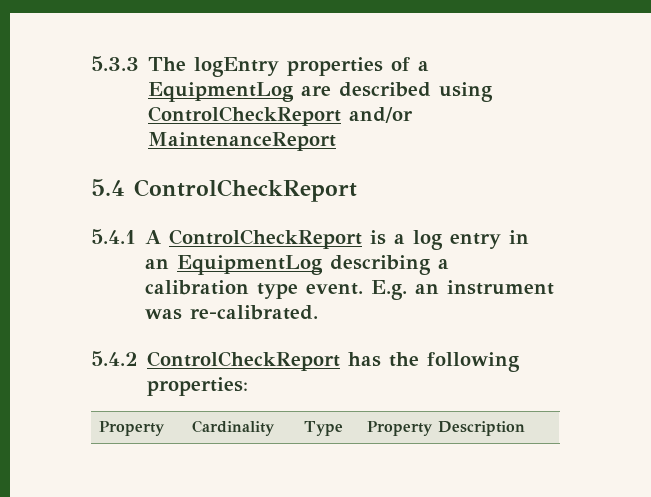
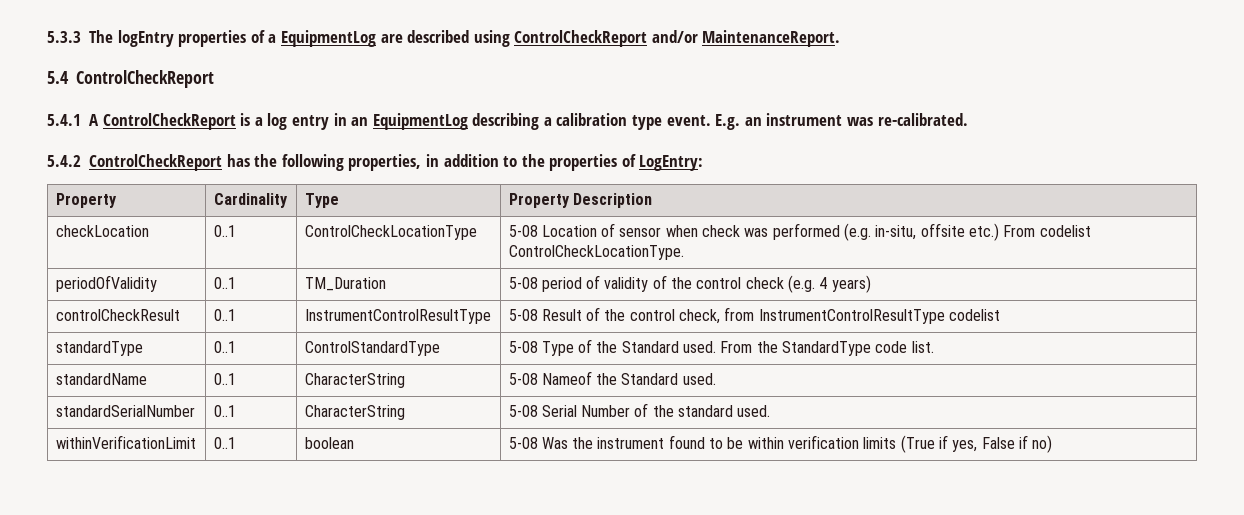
[147,132,336,151] MaintenanceReport -> [702,30,841,47] MaintenanceReport.
[146,377,248,396] properties: -> [348,154,704,171] properties, in addition to the properties of LogEntry:
(525, 428) none -> [55,225,149,237] [213,225,236,237] [304,225,477,240] [508,223,1091,241] [508,245,684,260] [55,275,157,292] [213,277,236,289] [304,277,386,291] [508,275,871,293] [55,309,180,321] [213,309,236,321] [304,309,491,324] [508,307,1001,324] [55,341,143,356] [213,341,236,353] [304,341,440,356] [508,339,934,356] [55,373,147,385] [213,373,236,385] [304,373,405,388] [508,371,716,385] [55,405,195,417] [213,405,236,417] [304,405,405,420] [508,403,771,417] [55,435,196,449] [213,437,236,449] [304,437,354,449] [508,435,1053,453] // checkLocation | 0..1 | ControlCheckLocationType | 5-08 Location of sensor when check was performed (e.g. in-situ, offsite etc.) From codelist ControlCheckLocationType. // periodOfValidity | 0..1 | TM_Duration | 5-08 period of validity of the control check (e.g. 4 years) // controlCheckResult | 0..1 | InstrumentControlResultType | 5-08 Result of the control check, from InstrumentControlResultType codelist // standardType | 0..1 | ControlStandardType | 5-08 Type of the Standard used. From the StandardType code list. // standardName | 0..1 | CharacterString | 5-08 Nameof the Standard used. // standardSerialNumber | 0..1 | CharacterString | 5-08 Serial Number of the standard used. // withinVerificationLimit | 0..1 | boolean | 5-08 Was the instrument found to be within verification limits (True if yes, False if no)

